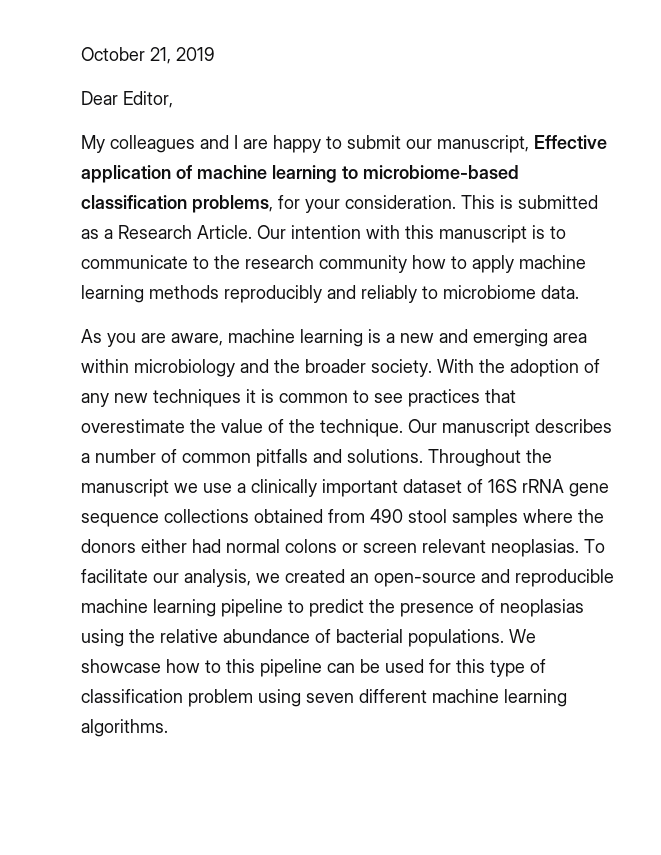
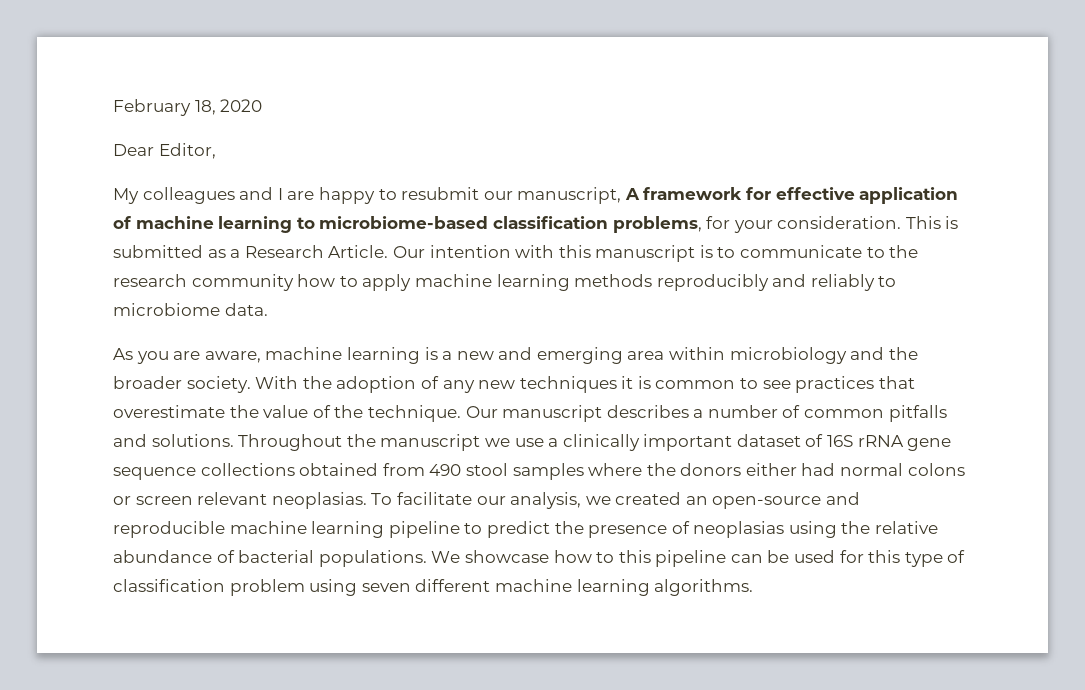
[81,47,215,64] October 21, 2019 -> [113,99,263,116] February 18, 2020
[347,135,401,149] submit -> [401,187,480,200] resubmit
[534,135,607,149] Effective -> [624,187,855,200] A framework for effective

